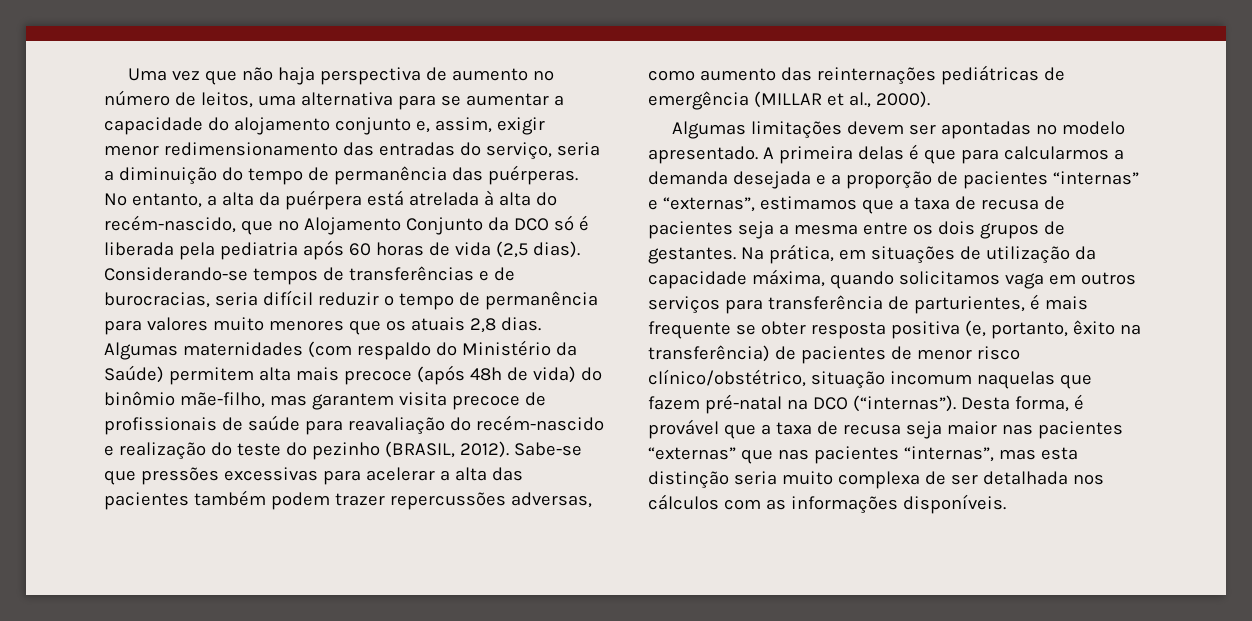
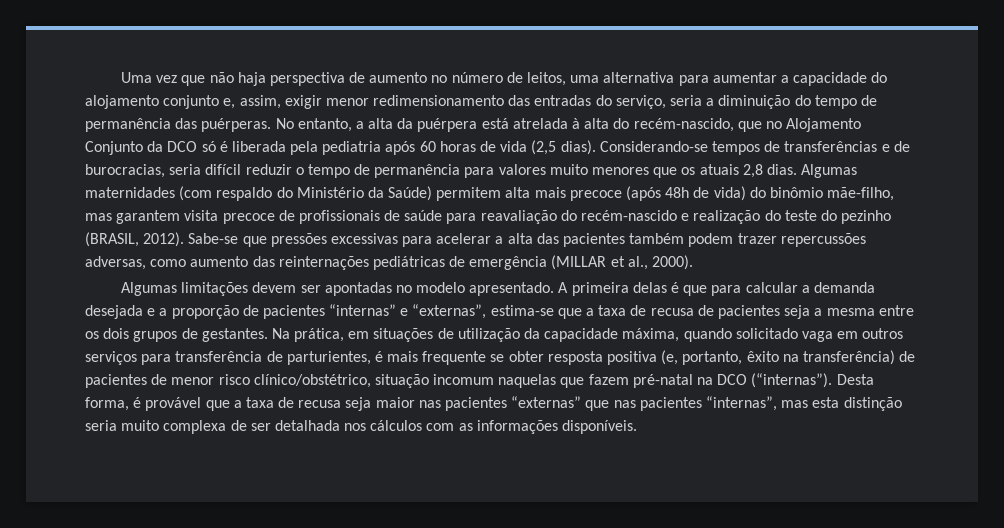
[440,95,461,106] se -> (709, 80) none
[1003,146,1109,160] calcularmos -> [745,282,798,293] calcular
[759,196,857,210] estimamos -> [490,305,554,316] estima-se
[898,271,1000,285] solicitamos -> [735,328,798,339] solicitado

